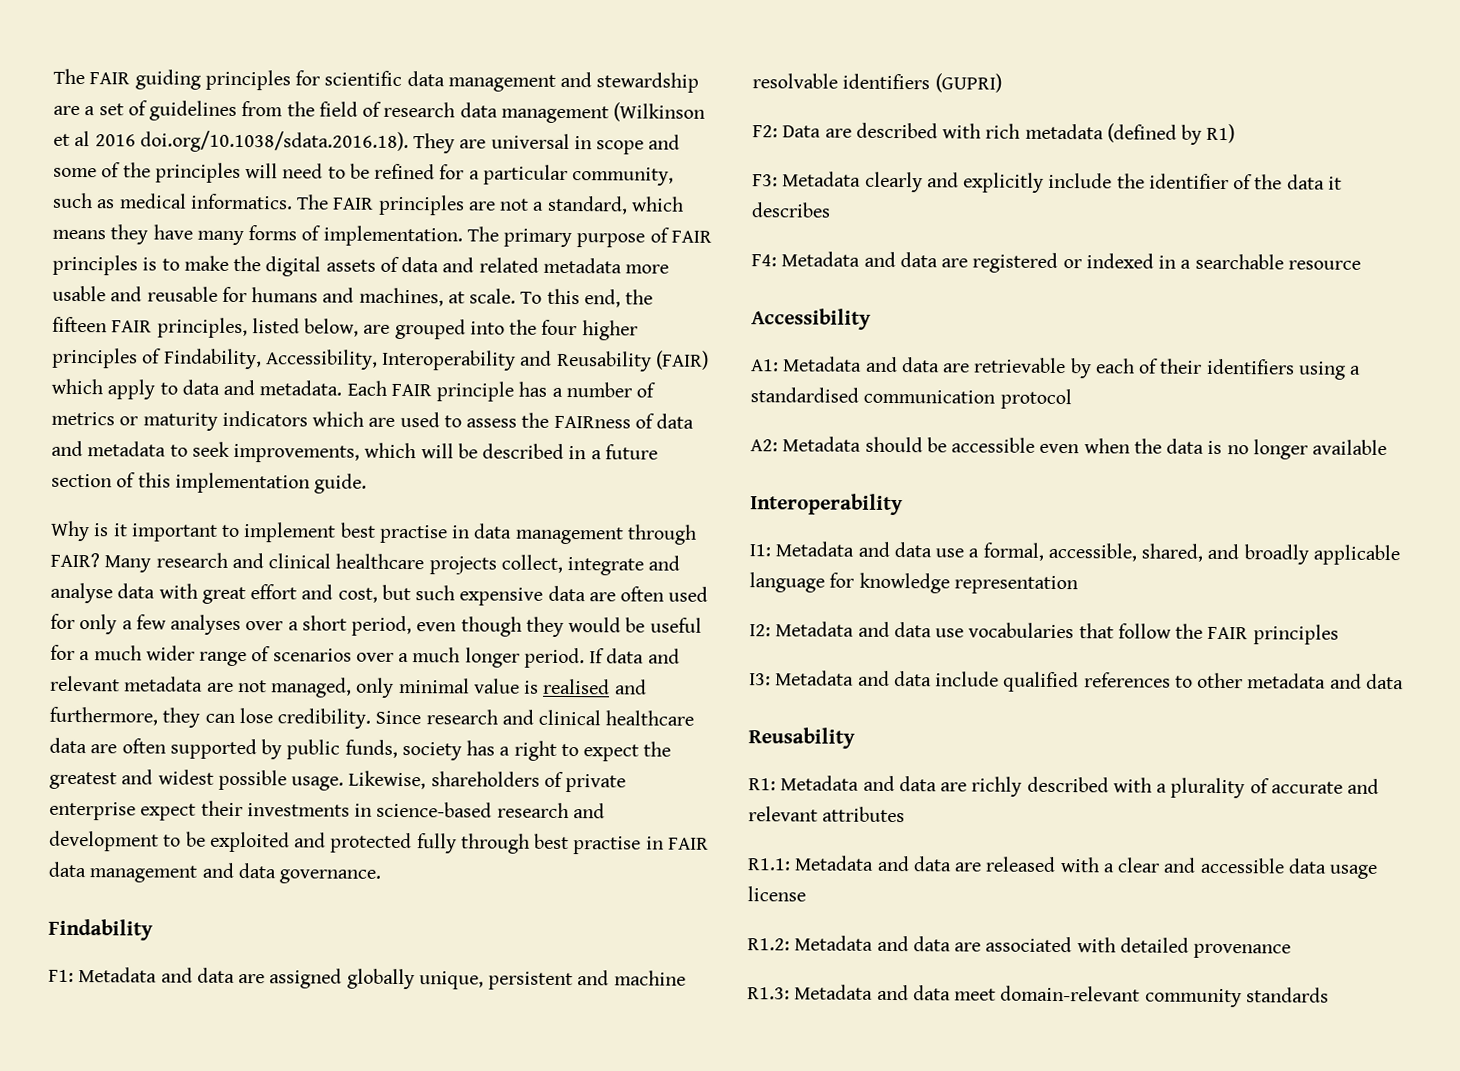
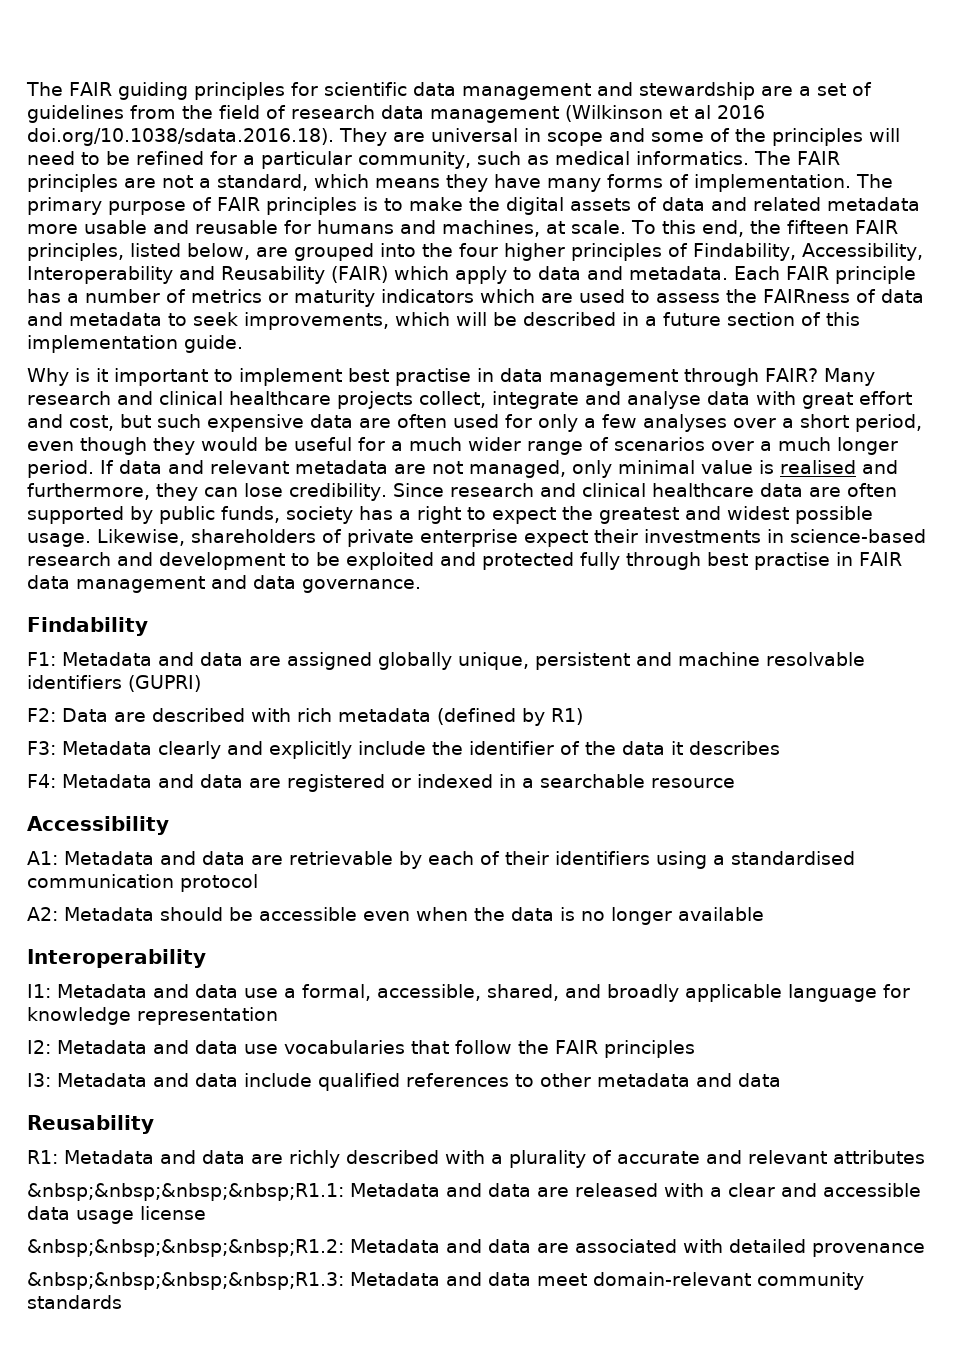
[747,858,791,871] R1.1: -> [27,1183,344,1201] &nbsp;&nbsp;&nbsp;&nbsp;R1.1:
[747,938,790,951] R1.2: -> [27,1239,344,1257] &nbsp;&nbsp;&nbsp;&nbsp;R1.2:
[747,987,790,1000] R1.3: -> [27,1272,344,1290] &nbsp;&nbsp;&nbsp;&nbsp;R1.3:

